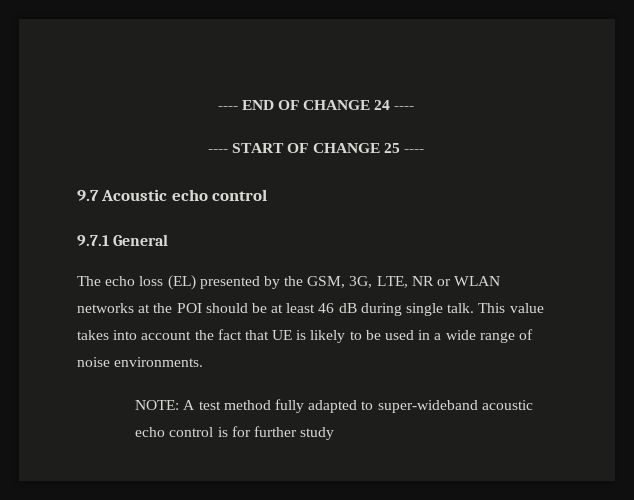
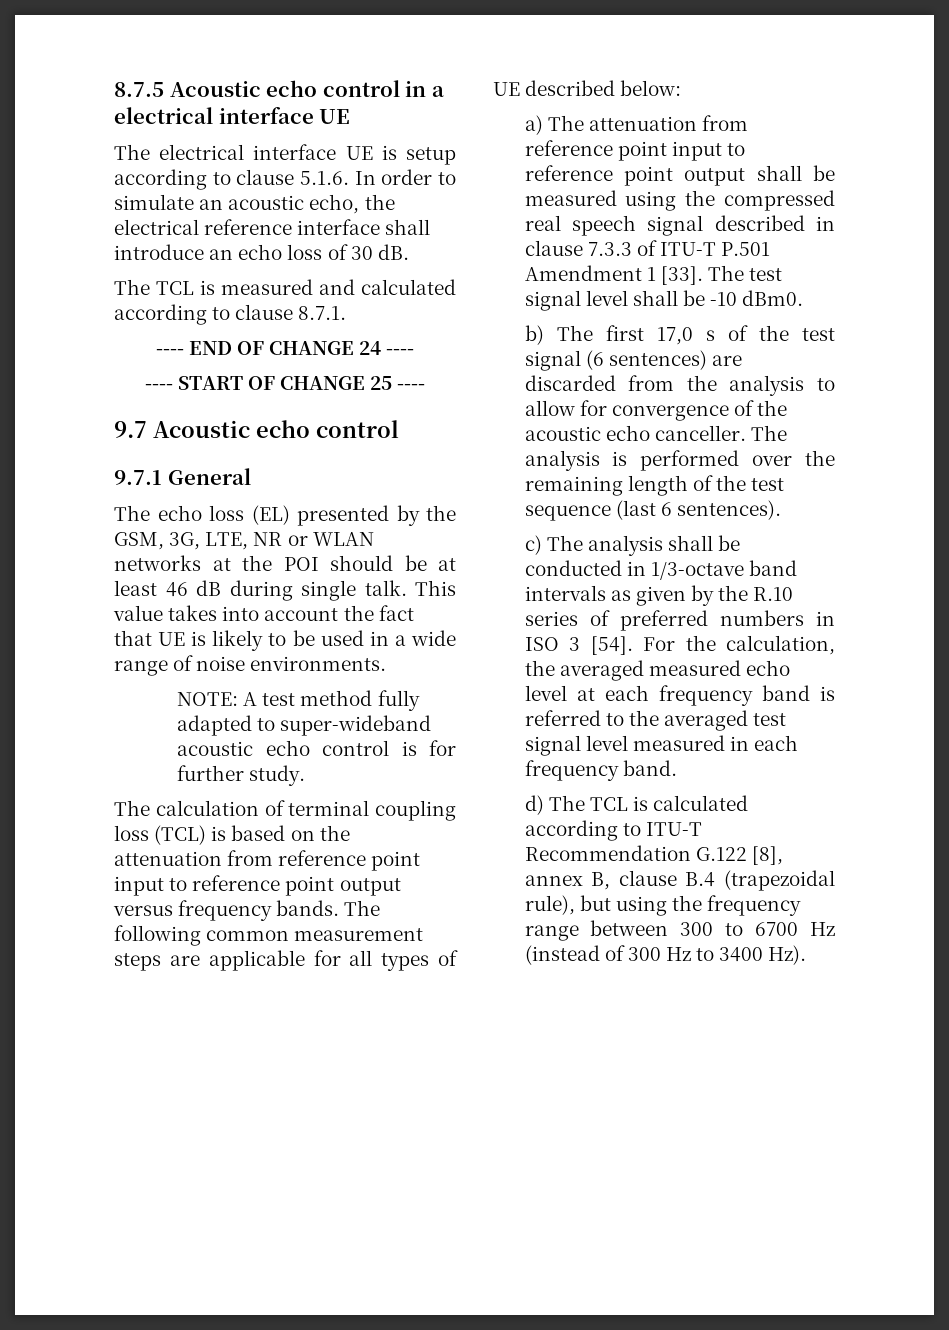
(217, 108) none -> [114,80,444,97] [114,107,351,124] [114,144,456,165] [114,169,456,190] [114,194,395,214] [114,219,431,235] [114,244,409,260] [114,279,456,295] [114,304,347,325] 8.7.5 Acoustic echo control in a electrical interface UE // The electrical interface UE is setup according to clause 5.1.6. In order to simulate an acoustic echo, the electrical reference interface shall introduce an echo loss of 30 dB. // The TCL is measured and calculated according to clause 8.7.1. //
[300,427,335,440] study -> [249,765,306,786] [114,800,456,821] [114,825,350,845] [114,850,421,871] [114,875,401,896] [113,900,381,921] [114,925,424,946] [114,950,458,971] [493,80,682,96] [524,115,748,135] [524,140,745,161] [524,165,835,186] [524,190,835,211] [524,215,835,236] [524,240,771,256] [524,265,783,285] [524,290,804,311] [524,325,835,345] [524,350,742,371] [524,375,835,396] [524,400,788,421] [524,425,787,441] [524,450,835,471] [524,475,785,496] [524,500,781,521] [524,535,741,556] [524,560,797,580] [524,585,794,606] [524,610,835,631] [524,635,835,655] [524,660,790,681] [524,685,835,706] [524,710,787,731] [524,735,799,756] [524,760,677,781] [524,795,749,815] [524,820,702,841] [524,845,783,865] [524,870,835,891] [524,895,802,916] [524,920,835,941] [524,945,807,965] study. // The calculation of terminal coupling loss (TCL) is based on the attenuation from reference point input to reference point output versus frequency bands. The following common measurement steps are applicable for all types of UE described below: // a) The attenuation from reference point input to reference point output shall be measured using the compressed real speech signal described in clause 7.3.3 of ITU-T P.501 Amendment 1 [33]. The test signal level shall be -10 dBm0. // b) The first 17,0 s of the test signal (6 sentences) are discarded from the analysis to allow for convergence of the acoustic echo canceller. The analysis is performed over the remaining length of the test sequence (last 6 sentences). // c) The analysis shall be conducted in 1/3-octave band intervals as given by the R.10 series of preferred numbers in ISO 3 [54]. For the calculation, the averaged measured echo level at each frequency band is referred to the averaged test signal level measured in each frequency band. // d) The TCL is calculated according to ITU-T Recommendation G.122 [8], annex B, clause B.4 (trapezoidal rule), but using the frequency range between 300 to 6700 Hz (instead of 300 Hz to 3400 Hz).

